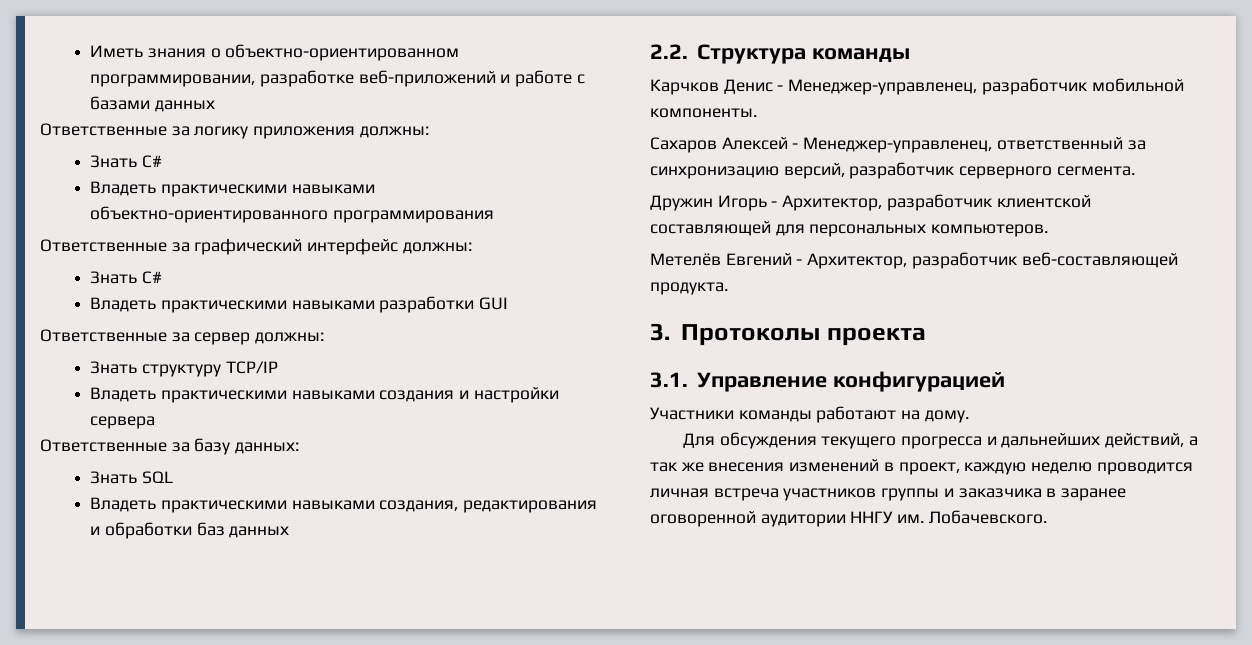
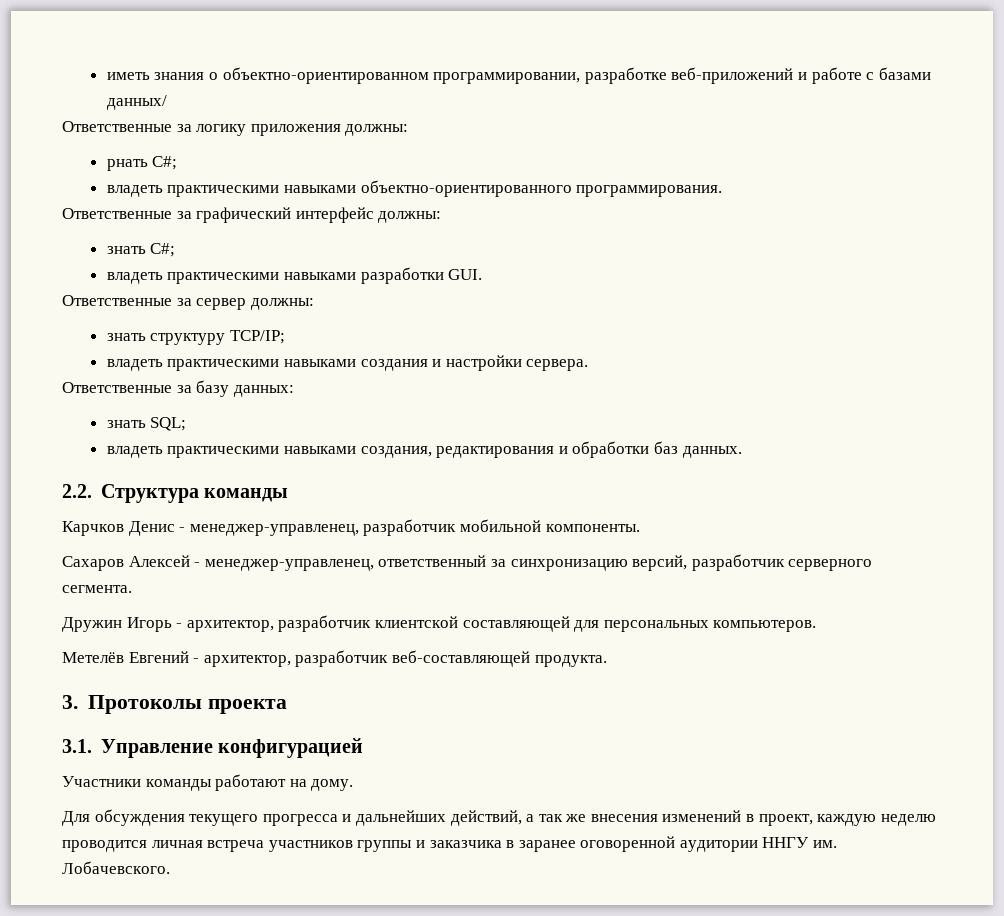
[90,45,144,58] Иметь -> [106,72,150,80] иметь
[154,100,215,112] данных -> [106,95,167,110] данных/
[90,155,162,168] [90,181,157,196] Знать C# // Владеть -> [106,156,178,171] [106,185,163,197] pнать C#; // владеть
[332,210,494,223] программирования -> [576,185,723,197] программирования.
[90,271,162,284] [90,297,157,312] Знать C# // Владеть -> [106,243,176,257] [106,272,163,284] знать C#; // владеть
[479,297,509,310] GUI -> [448,269,483,280] GUI.
[90,361,278,377] [90,387,157,402] Знать структуру TCP/IP // Владеть -> [106,330,285,345] [106,359,163,371] знать структуру TCP/IP; // владеть
[90,416,156,429] сервера -> [526,359,589,371] сервера.
[90,471,173,484] [90,497,157,512] Знать SQL // Владеть -> [106,417,187,431] [106,446,163,458] знать SQL; // владеть
[229,526,290,538] данных -> [682,446,742,458] данных.
[788,79,978,95] Менеджер-управленец, -> [189,524,359,536] менеджер-управленец,
[803,137,993,153] Менеджер-управленец, -> [204,559,374,571] менеджер-управленец,
[782,195,883,211] Архитектор, -> [186,620,274,632] архитектор,
[807,253,908,269] Архитектор, -> [203,655,291,667] архитектор,

